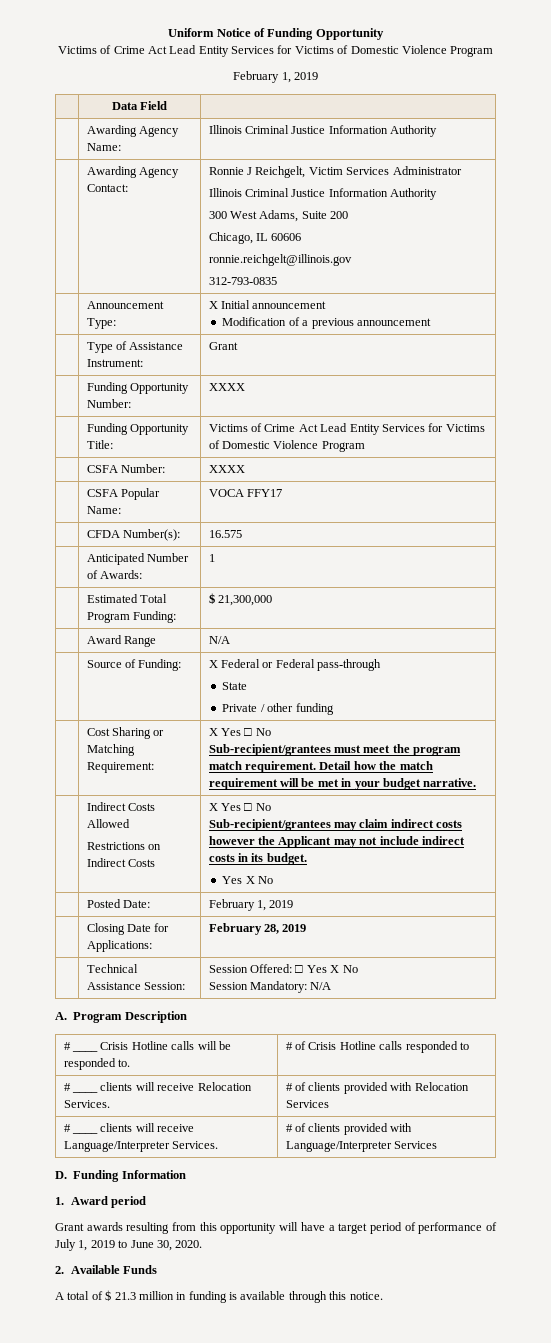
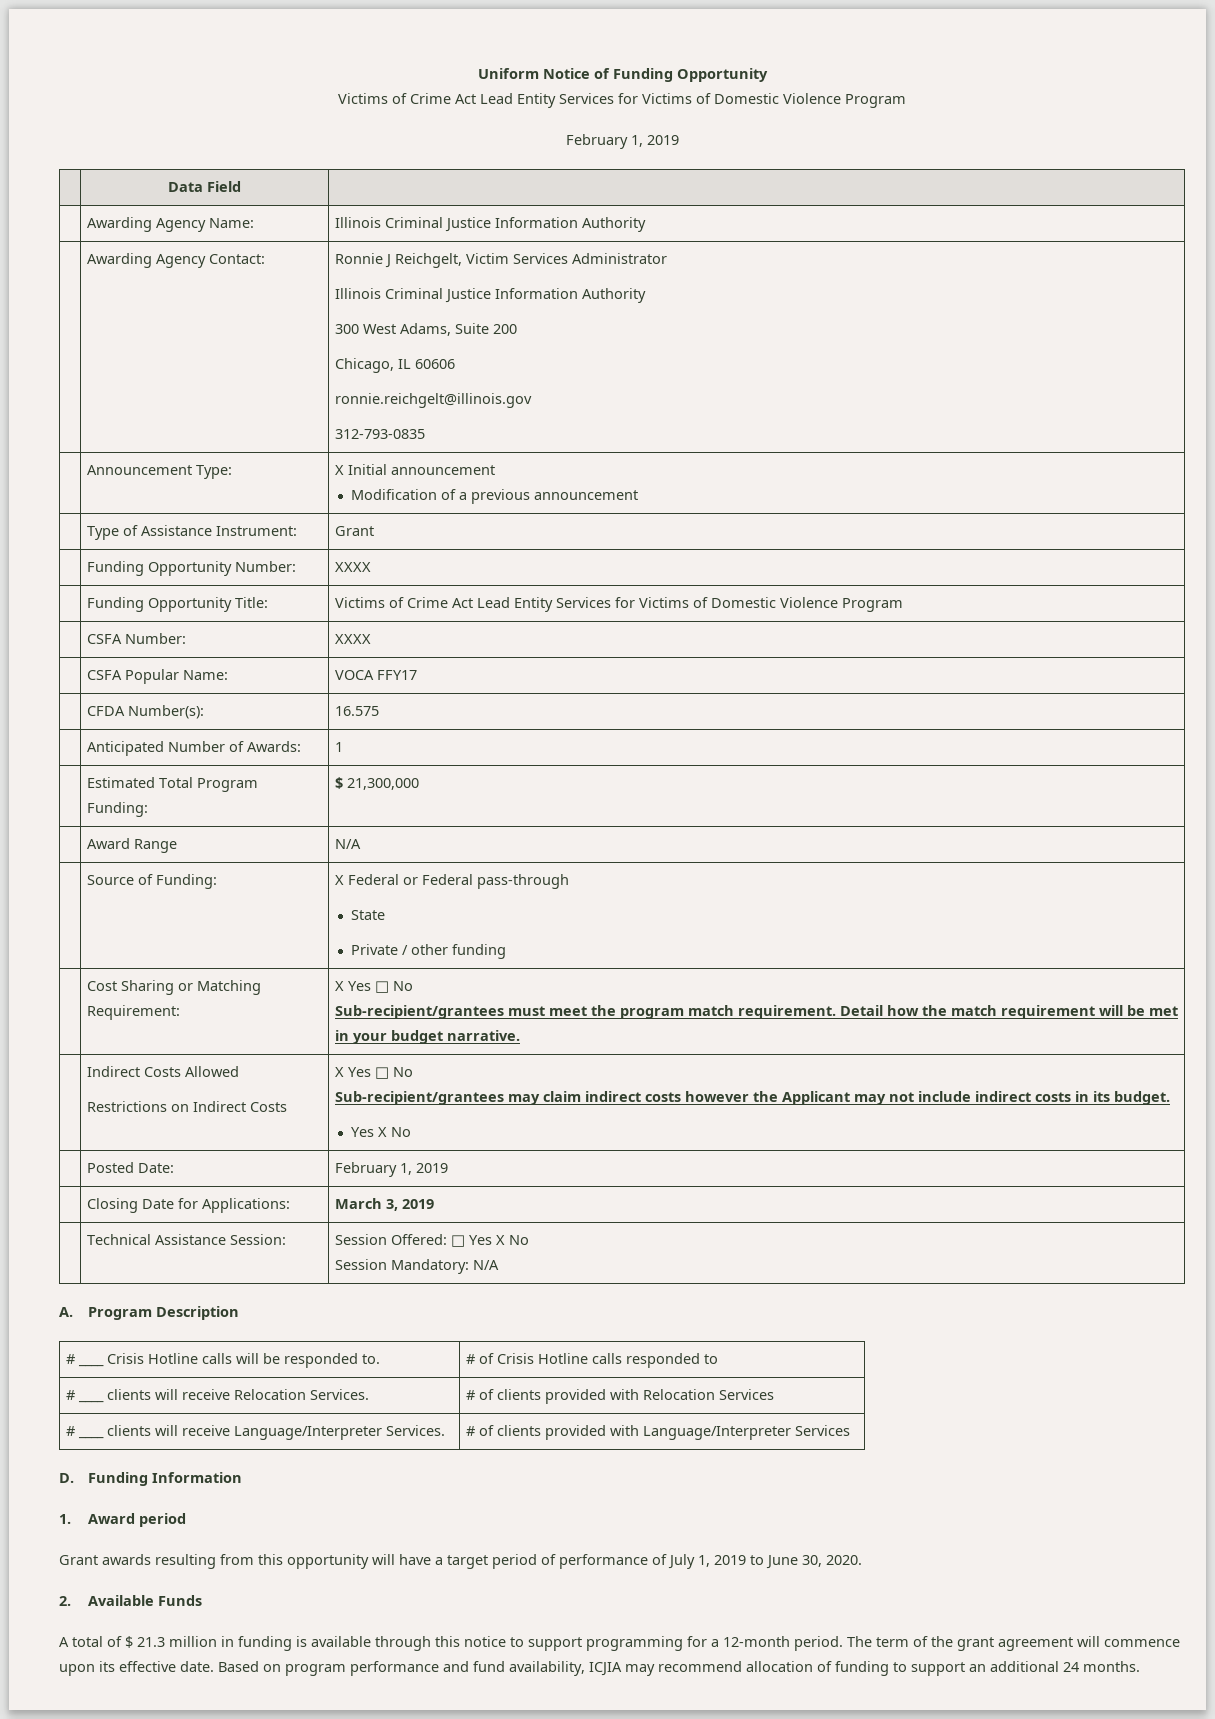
[208,923,280,935] February 28, -> [334,1198,398,1211] March 3,
[349,1292,383,1300] notice. -> [464,1636,1180,1651] [59,1661,1140,1676] notice to support programming for a 12-month period. The term of the grant agreement will commence upon its effective date. Based on program performance and fund availability, ICJIA may recommend allocation of funding to support an additional 24 months.

